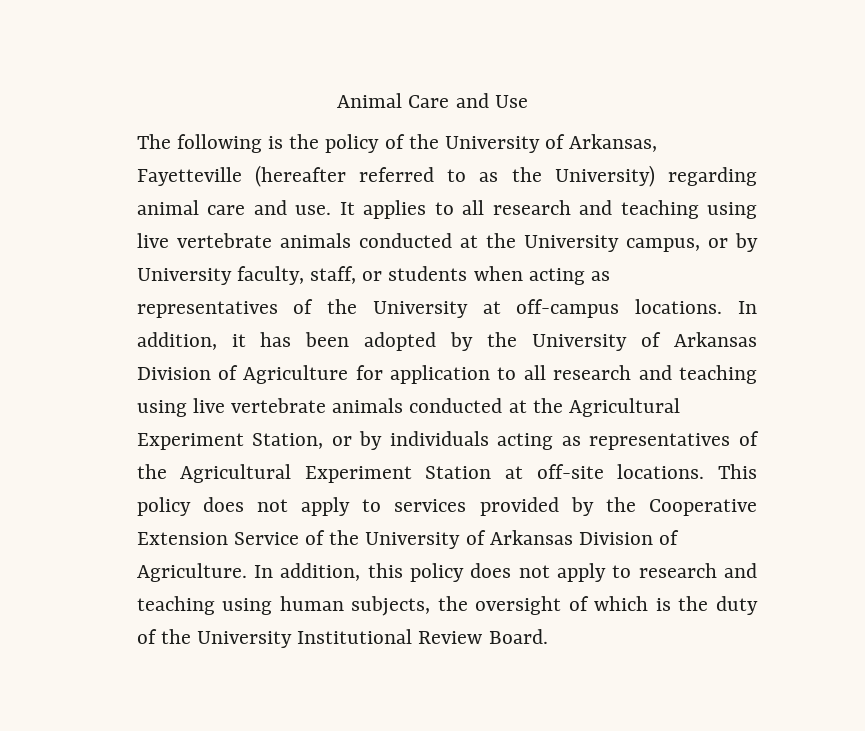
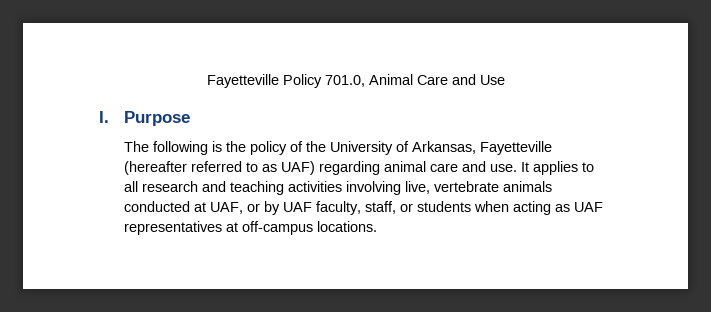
(337, 100) none -> [206,74,365,88] Fayetteville Policy 701.0,
(528, 101) none -> [99,111,191,126] // I. Purpose
[511,165,655,187] the University) -> [281,161,316,175] UAF)
[706,202,757,219] [136,233,758,252] [136,268,232,285] using live vertebrate animals conducted at the University campus, or by University -> [288,181,553,195] [124,201,313,215] activities involving live, vertebrate animals conducted at UAF, or by UAF
[136,299,757,318] [136,332,757,351] [136,365,757,384] [136,398,681,417] [136,431,759,450] [136,464,757,483] [136,497,757,516] [136,530,680,549] [136,563,757,582] [136,596,758,616] [136,629,548,648] representatives of the University at off-campus locations. In addition, it has been adopted by the University of Arkansas Division of Agriculture for application to all research and teaching using live vertebrate animals conducted at the Agricultural Experiment Station, or by individuals acting as representatives of the Agricultural Experiment Station at off-site locations. This policy does not apply to services provided by the Cooperative Extension Service of the University of Arkansas Division of Agriculture. In addition, this policy does not apply to research and teaching using human subjects, the oversight of which is the duty of the University Institutional Review Board. -> [574,202,604,212] [124,221,378,235] UAF representatives at off-campus locations.

